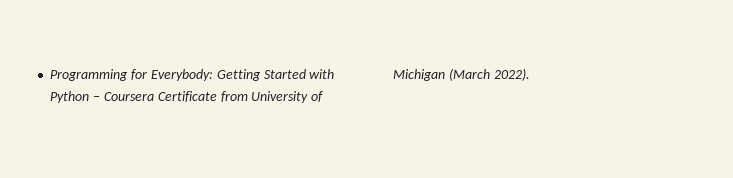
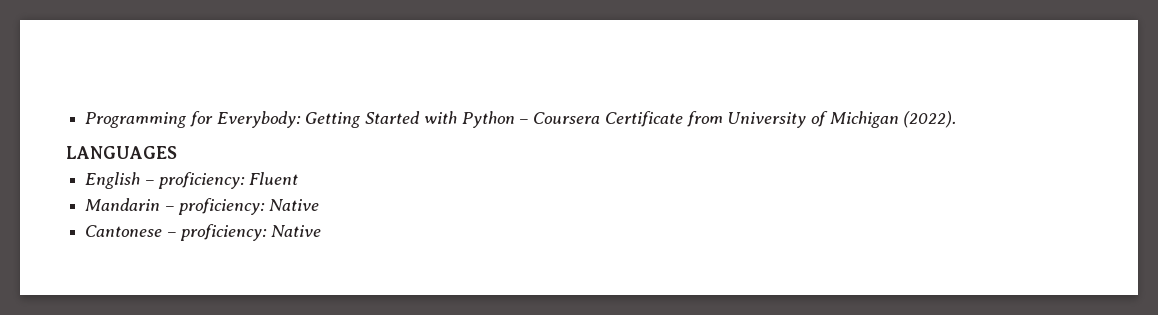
[449,68,530,81] (March 2022). -> [903,111,957,128] [66,146,177,159] [85,172,299,189] [85,198,320,215] [85,224,322,241] (2022). // LANGUAGES // English – proficiency: Fluent // Mandarin – proficiency: Native // Cantonese – proficiency: Native

